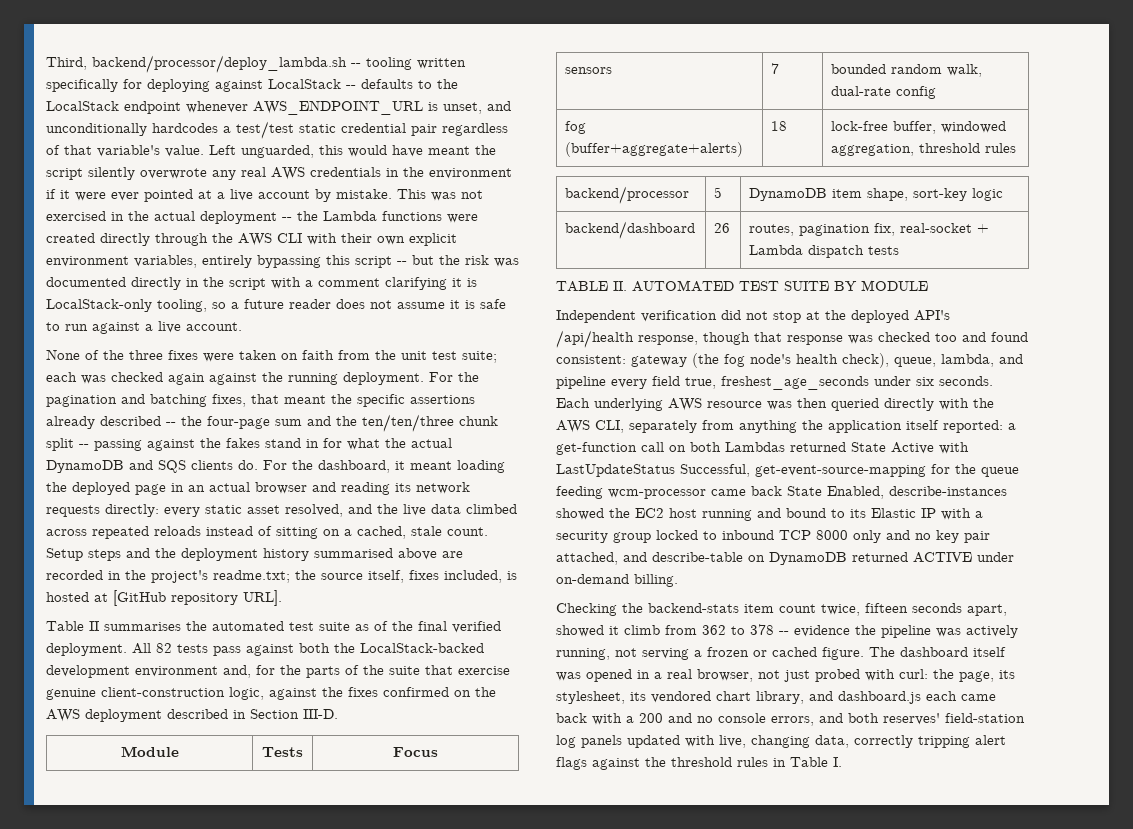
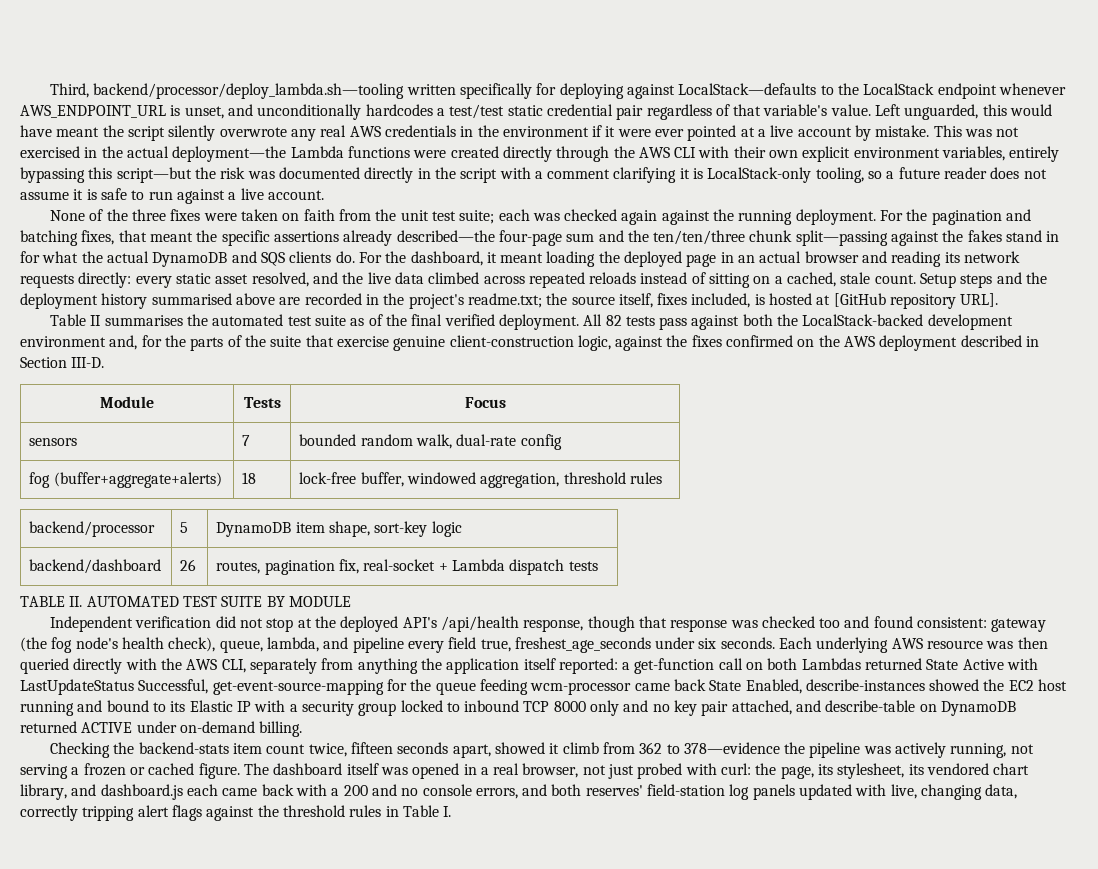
[92,55,412,73] backend/processor/deploy_lambda.sh -- tooling -> [93,83,405,99] backend/processor/deploy_lambda.sh—tooling
[268,79,413,89] LocalStack -- defaults -> [678,83,817,95] LocalStack—defaults
[200,211,318,224] deployment -- the -> [172,146,287,162] deployment—the
[355,255,434,268] script -- but -> [116,167,192,183] script—but
[100,416,202,426] described -- the -> [396,230,495,242] described—the
[46,438,142,451] split -- passing -> [795,230,888,246] split—passing
[750,624,850,637] 378 -- evidence -> [683,742,780,754] 378—evidence

